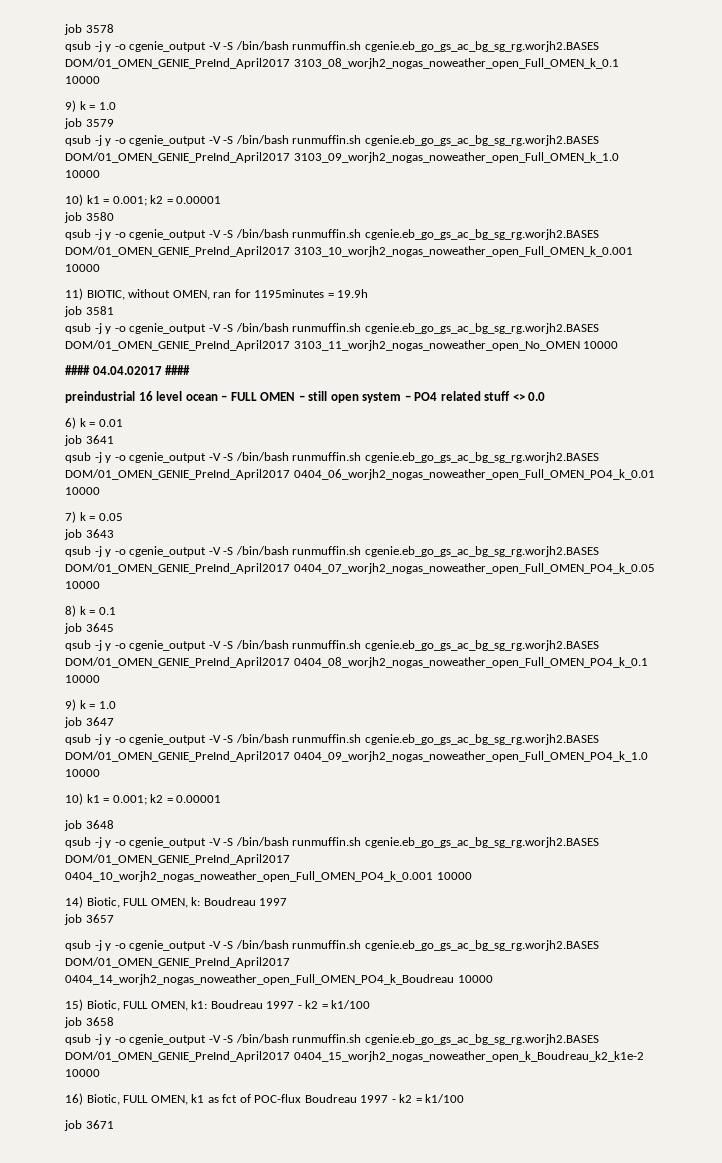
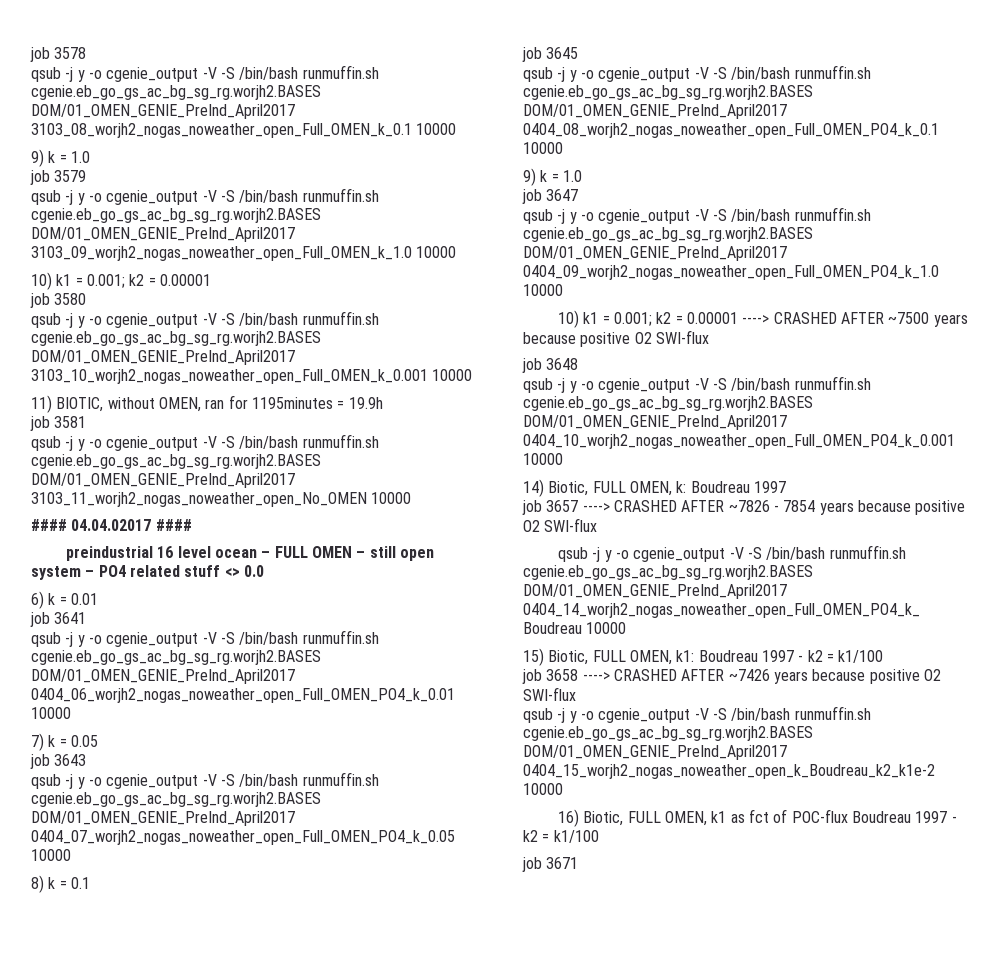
(222, 799) none -> [742,312,968,327] [523,330,709,347] ----> CRASHED AFTER ~7500 years because positive O2 SWI-flux
(114, 918) none -> [582,500,966,515] [523,518,598,532] ----> CRASHED AFTER ~7826 - 7854 years because positive O2 SWI-flux
(114, 1021) none -> [582,669,941,684] [523,687,576,701] ----> CRASHED AFTER ~7426 years because positive O2 SWI-flux

